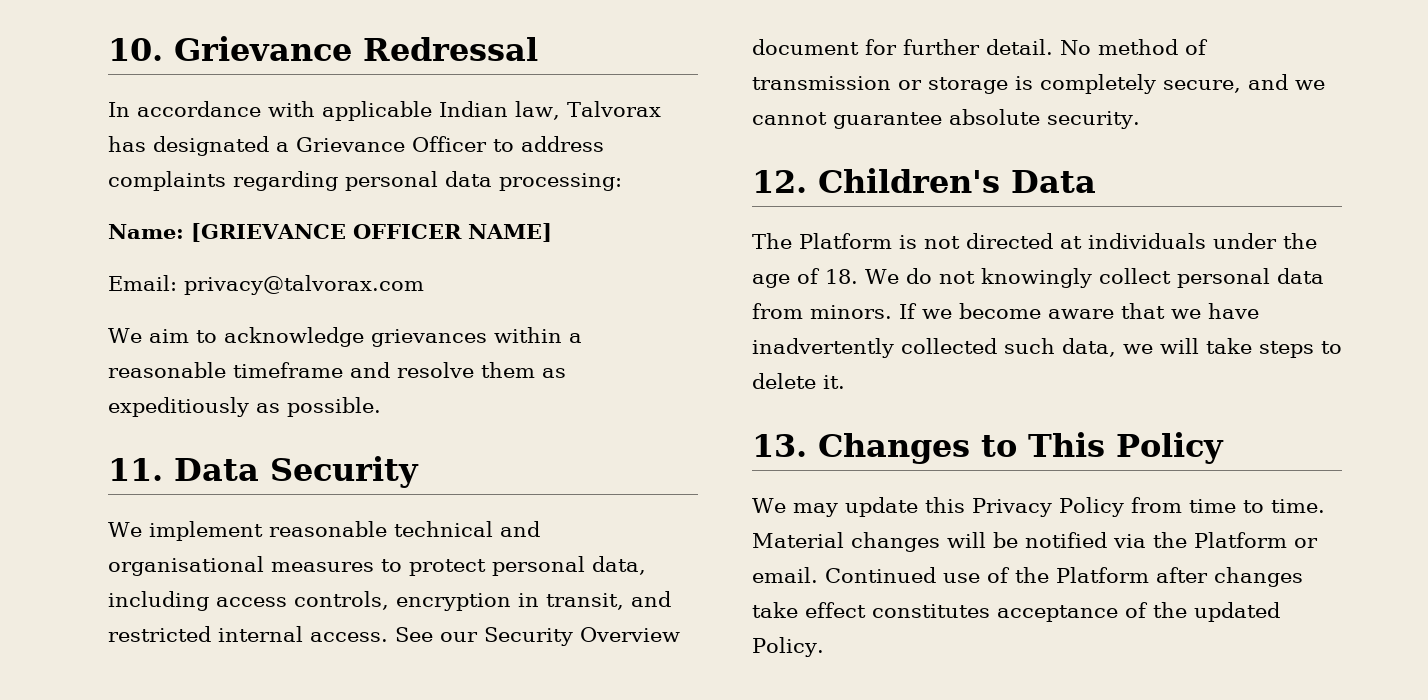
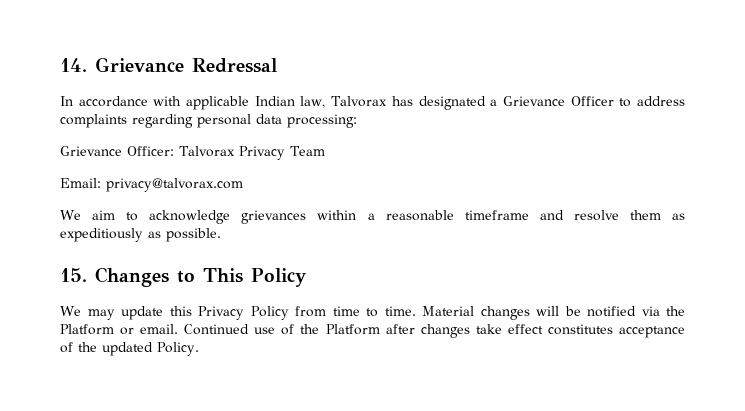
[108,38,163,61] 10. -> [60,58,87,72] 14.
[108,223,552,242] Name: [GRIEVANCE OFFICER NAME] -> [60,146,325,160] Grievance Officer: Talvorax Privacy Team
[108,456,419,488] [108,521,540,541] [108,556,646,576] [108,591,671,611] [108,626,680,646] [752,39,1208,55] [752,74,1325,94] [752,109,1140,129] [752,168,1096,193] [752,233,1317,249] [752,268,1324,288] [752,303,1259,319] [752,338,1342,358] [752,373,845,389] [752,434,807,457] 11. Data Security // We implement reasonable technical and organisational measures to protect personal data, including access controls, encryption in transit, and restricted internal access. See our Security Overview document for further detail. No method of transmission or storage is completely secure, and we cannot guarantee absolute security. // 12. Children's Data // The Platform is not directed at individuals under the age of 18. We do not knowingly collect personal data from minors. If we become aware that we have inadvertently collected such data, we will take steps to delete it. // 13. -> [60,268,87,282] 15.

